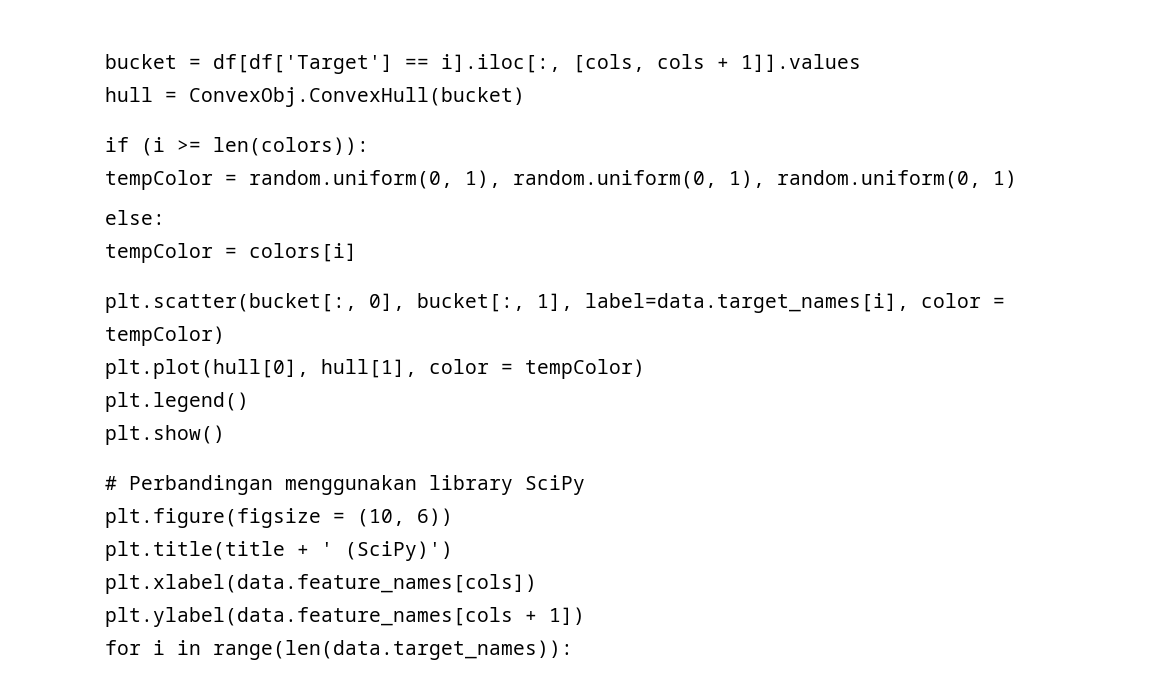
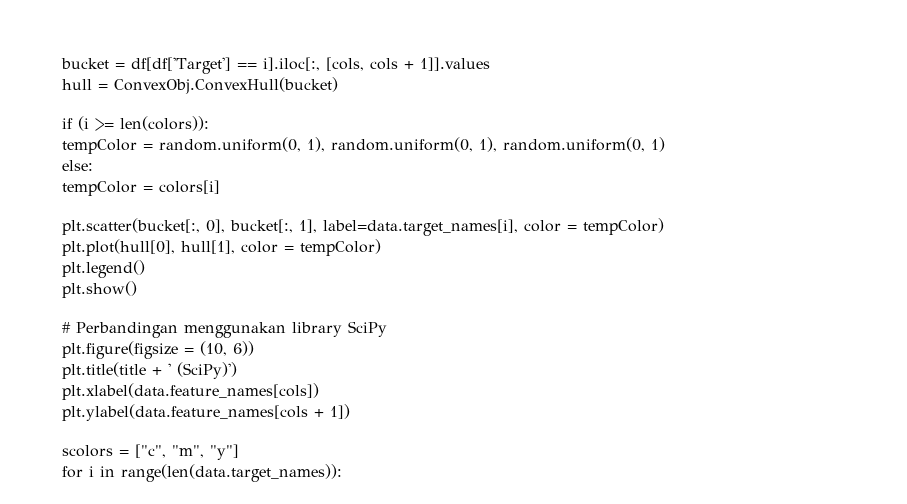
(585, 616) none -> [62,444,239,460] // scolors = ["c", "m", "y"]

